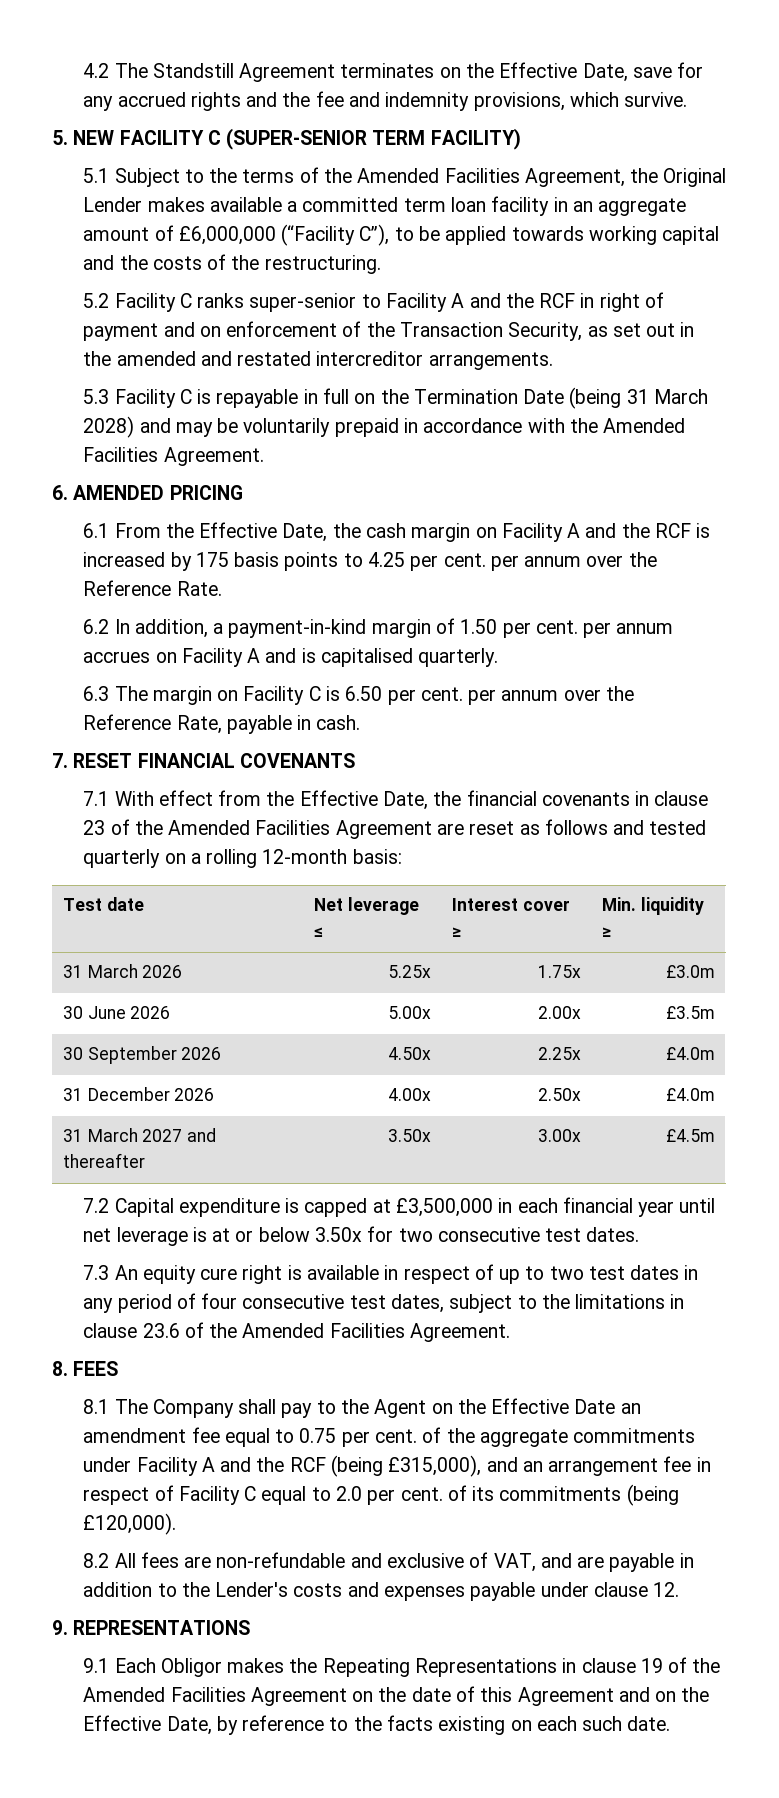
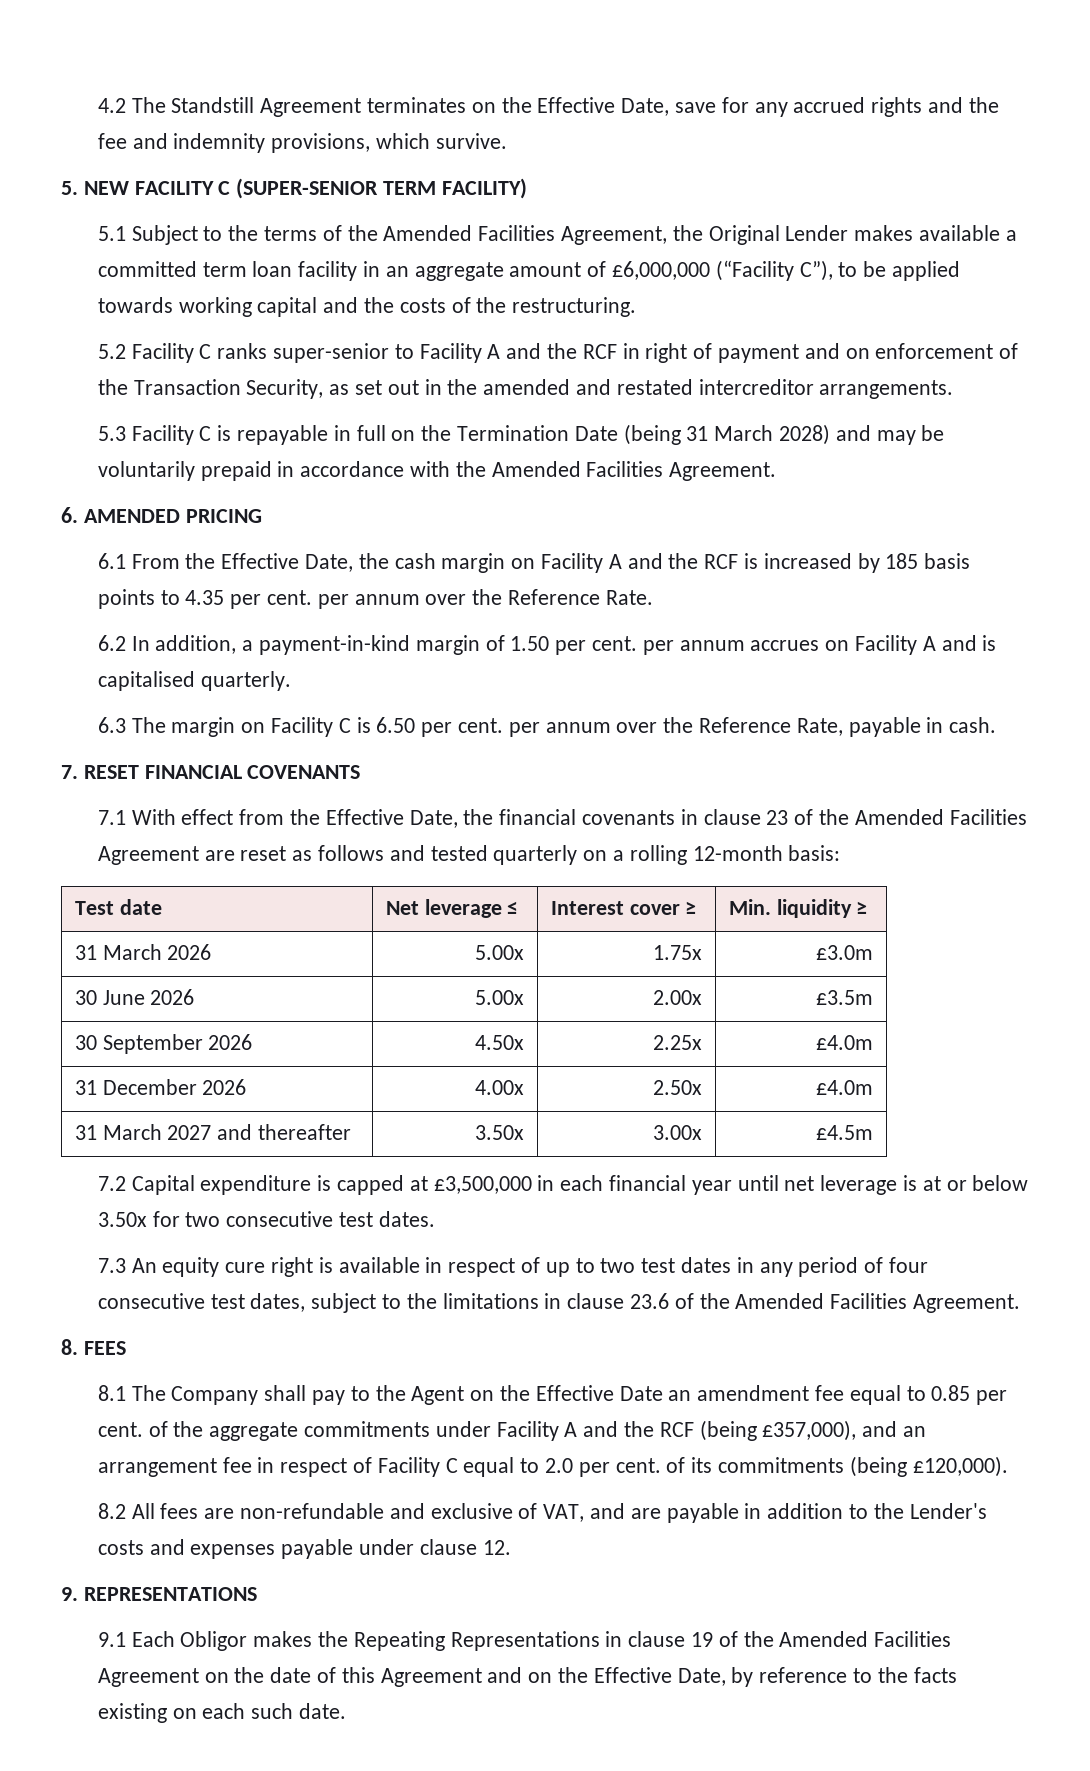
[195,552,229,567] 175 -> [885,553,919,569] 185
[368,552,406,567] 4.25 -> [185,590,225,605] 4.35
[388,965,432,978] 5.25x -> [475,945,525,960] 5.00x
[299,1428,337,1443] 0.75 -> [931,1385,971,1401] 0.85
[388,1455,482,1477] £315,000), -> [762,1420,857,1441] £357,000),

